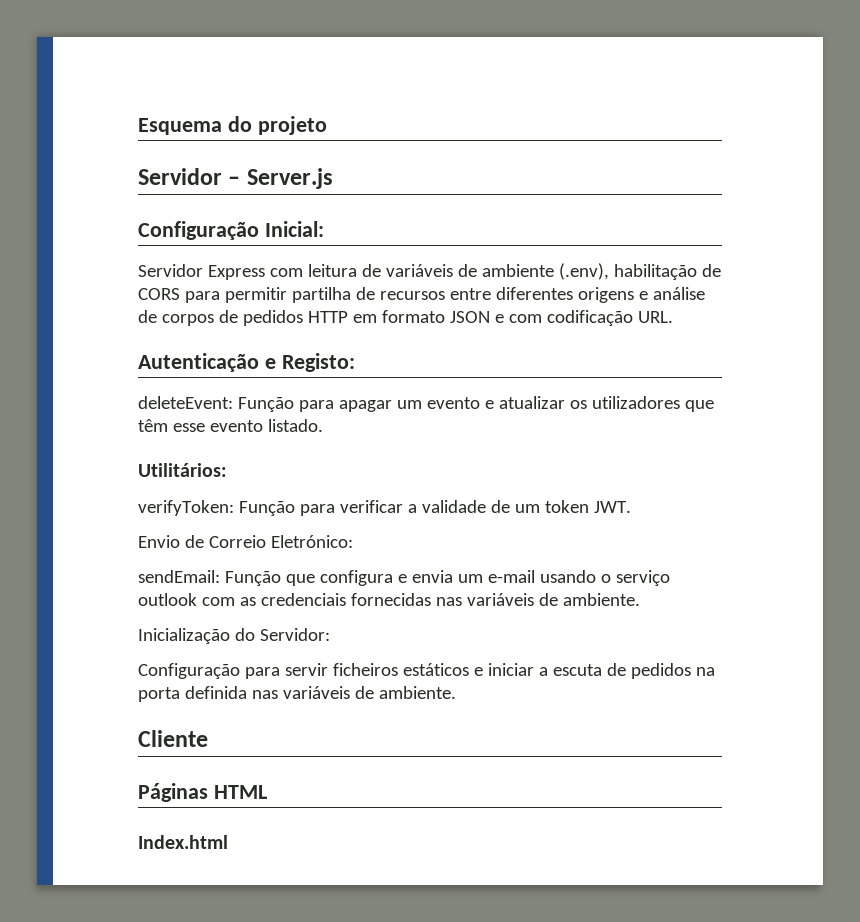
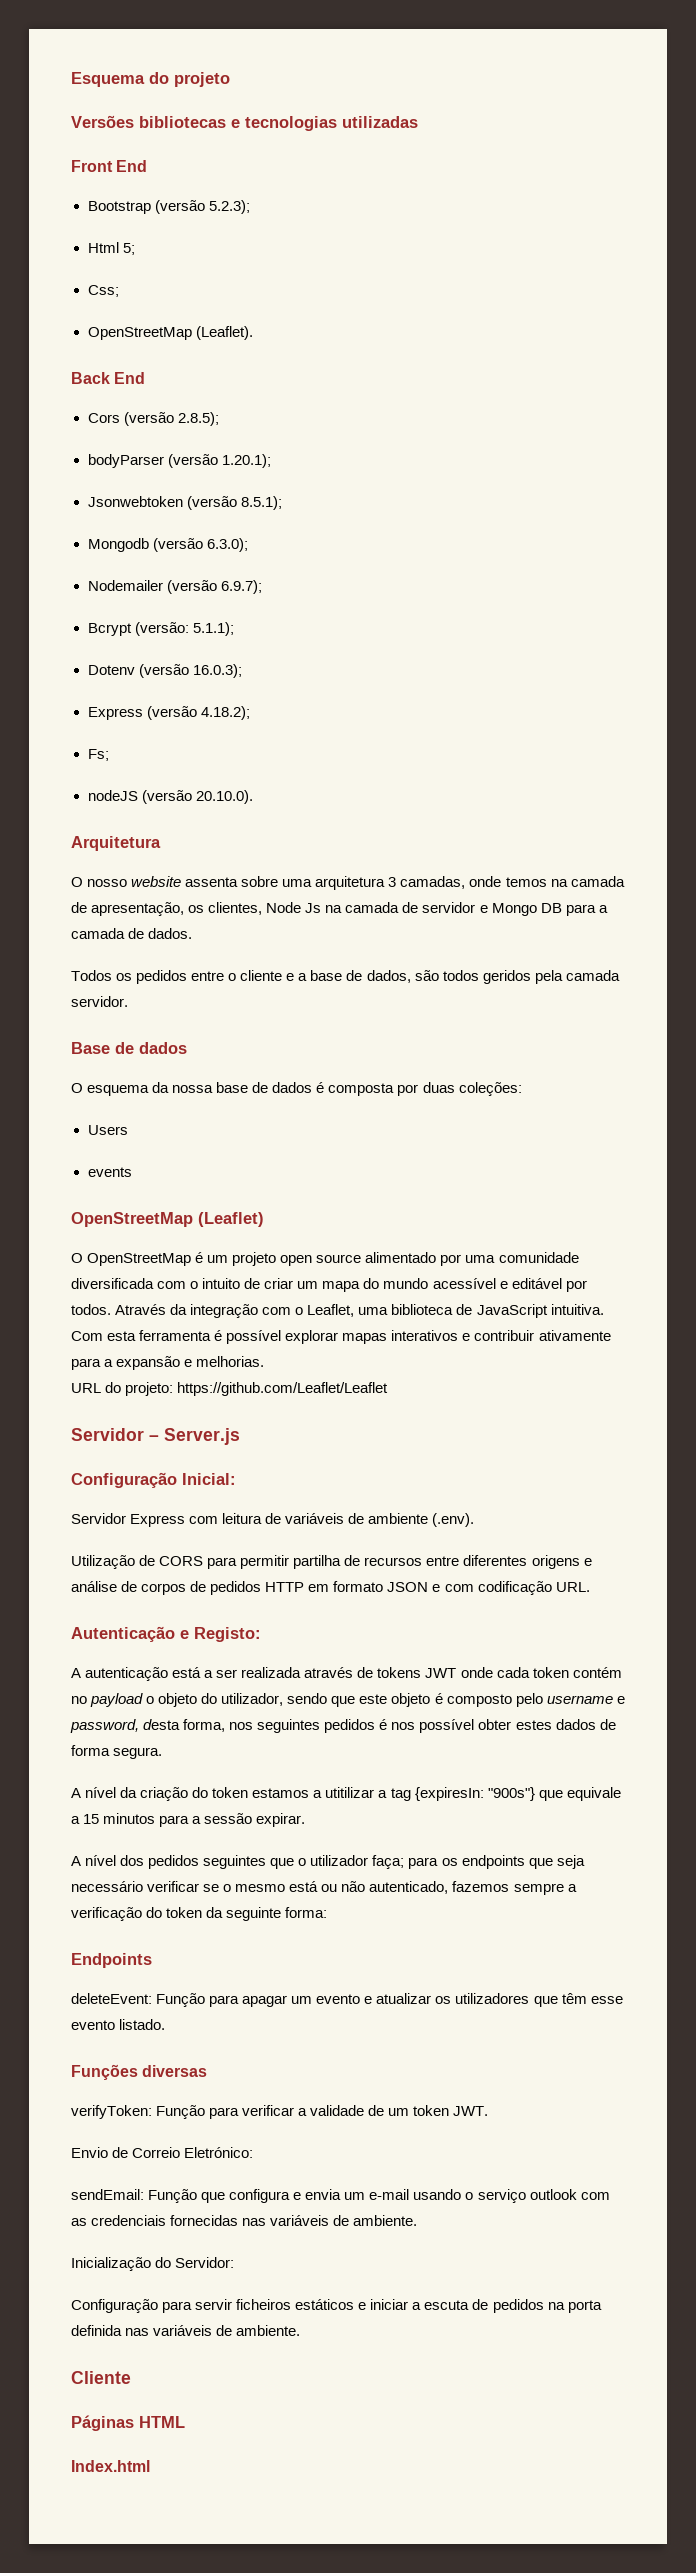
(327, 125) none -> [71,115,418,131] [71,160,148,172] [87,200,250,214] [87,242,135,255] [87,285,119,297] [87,326,253,340] [71,372,146,384] [87,412,219,426] [87,454,271,468] [87,496,282,510] [87,538,248,552] [87,580,262,594] [87,622,234,636] [87,664,242,678] [87,706,250,720] [87,749,109,761] [87,790,253,804] [71,836,161,851] [71,876,625,890] [71,902,608,916] [71,928,193,939] [71,970,620,984] [71,996,128,1007] [71,1042,187,1054] [71,1082,522,1096] [87,1125,128,1135] [87,1167,132,1177] [71,1212,264,1227] [71,1252,579,1266] [71,1278,587,1292] [71,1304,604,1318] [71,1330,611,1344] [71,1356,265,1370] [71,1382,389,1396] // Versões bibliotecas e tecnologias utilizadas // Front End // Bootstrap (versão 5.2.3); // Html 5; // Css; // OpenStreetMap (Leaflet). // Back End // Cors (versão 2.8.5); // bodyParser (versão 1.20.1); // Jsonwebtoken (versão 8.5.1); // Mongodb (versão 6.3.0); // Nodemailer (versão 6.9.7); // Bcrypt (versão: 5.1.1); // Dotenv (versão 16.0.3); // Express (versão 4.18.2); // Fs; // nodeJS (versão 20.10.0). // Arquitetura // O nosso website assenta sobre uma arquitetura 3 camadas, onde temos na camada de apresentação, os clientes, Node Js na camada de servidor e Mongo DB para a camada de dados. // Todos os pedidos entre o cliente e a base de dados, são todos geridos pela camada servidor. // Base de dados // O esquema da nossa base de dados é composta por duas coleções: // Users // events // OpenStreetMap (Leaflet) // O OpenStreetMap é um projeto open source alimentado por uma comunidade diversificada com o intuito de criar um mapa do mundo acessível e editável por todos. Através da integração com o Leaflet, uma biblioteca de JavaScript intuitiva. Com esta ferramenta é possível explorar mapas interativos e contribuir ativamente para a expansão e melhorias. // URL do projeto: https://github.com/Leaflet/Leaflet
[558,263,697,280] (.env), habilitação -> [432,1513,475,1527] [71,1555,135,1569] (.env). // Utilização
(355, 362) none -> [71,1667,622,1681] [71,1693,625,1707] [70,1719,616,1733] [71,1745,163,1759] [71,1787,621,1801] [71,1813,306,1827] [71,1855,585,1869] [71,1881,577,1895] [71,1907,328,1921] [71,1953,152,1968] // A autenticação está a ser realizada através de tokens JWT onde cada token contém no payload o objeto do utilizador, sendo que este objeto é composto pelo username e password, desta forma, nos seguintes pedidos é nos possível obter estes dados de forma segura. // A nível da criação do token estamos a utitilizar a tag {expiresIn: "900s"} que equivale a 15 minutos para a sessão expirar. // A nível dos pedidos seguintes que o utilizador faça; para os endpoints que seja necessário verificar se o mesmo está ou não autenticado, fazemos sempre a verificação do token da seguinte forma: // Endpoints
[138,463,227,477] Utilitários: -> [71,2064,208,2080] Funções diversas

